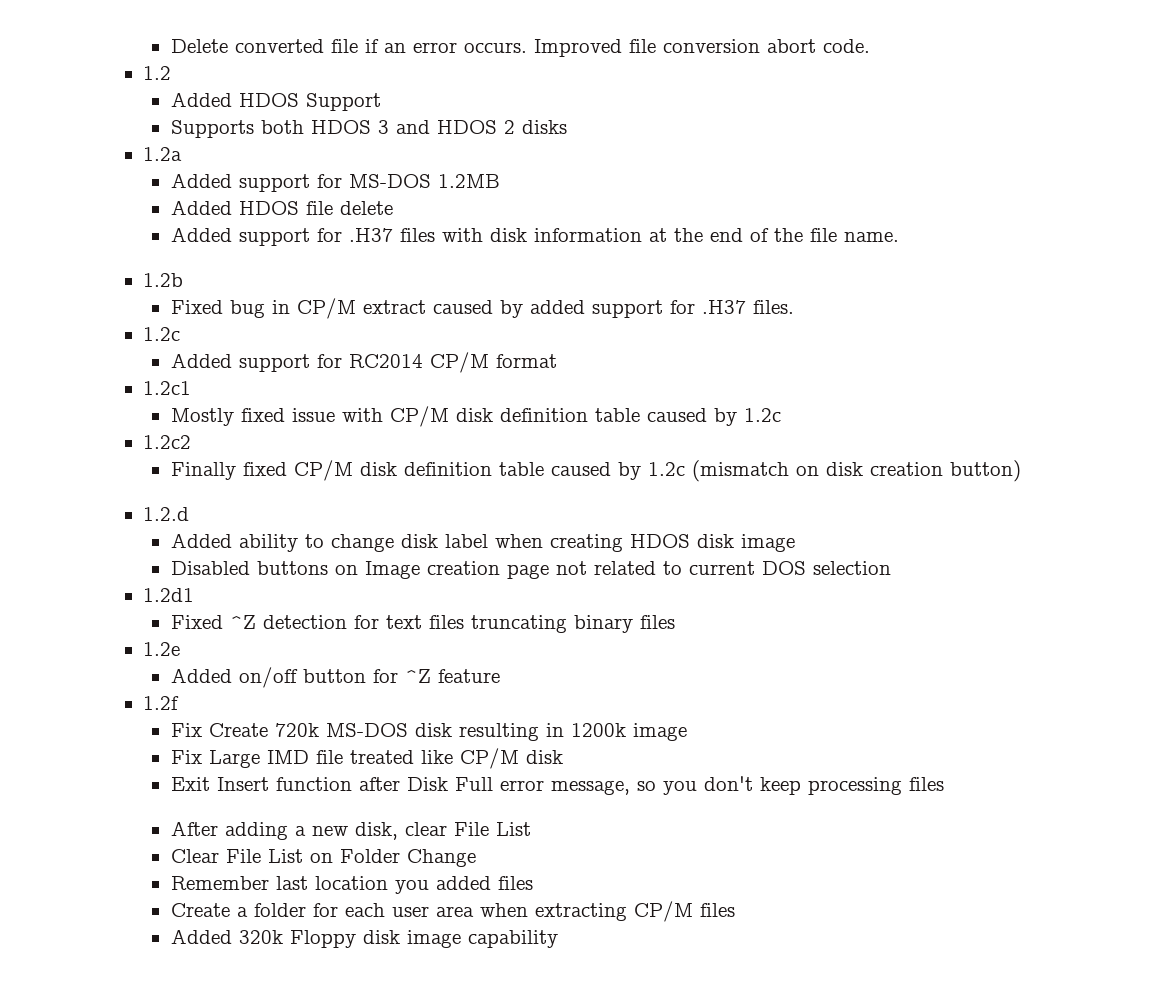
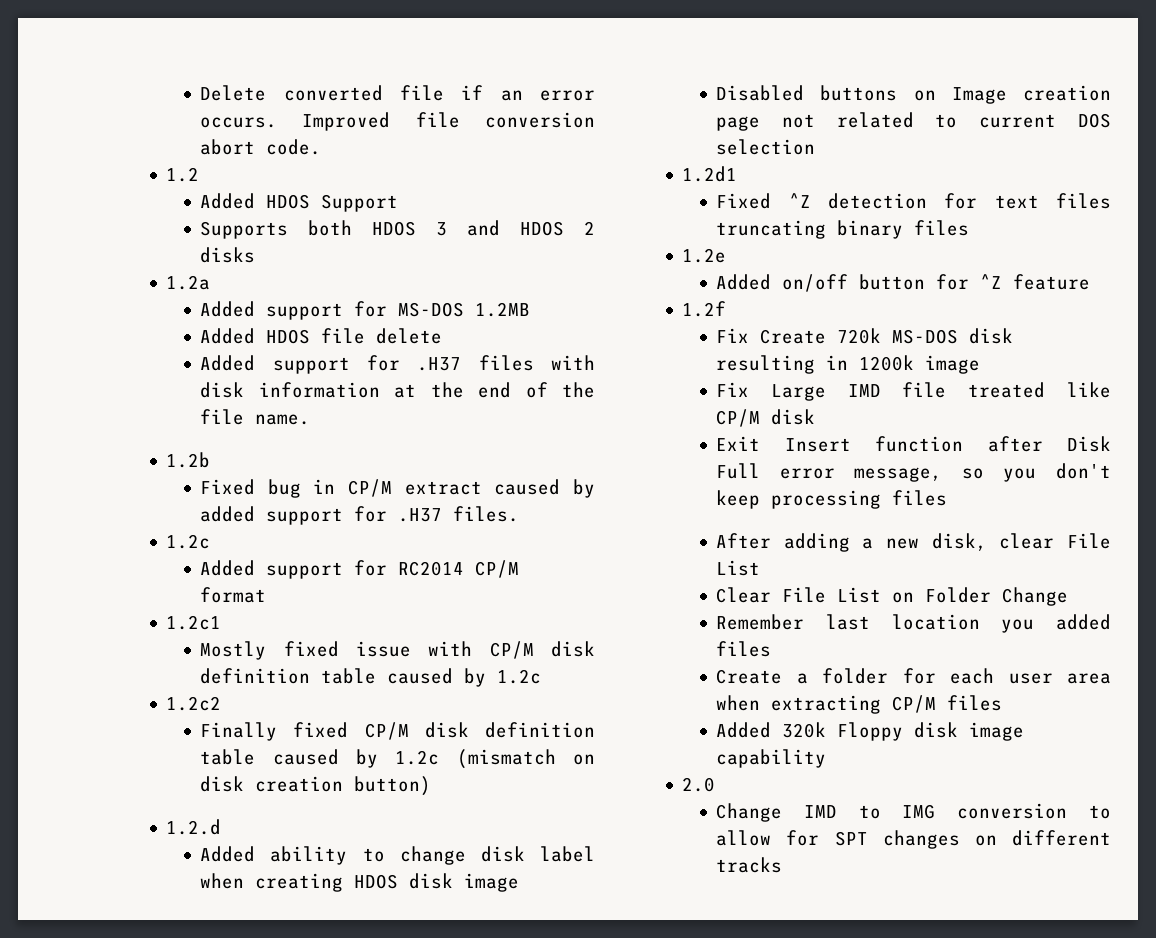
(558, 939) none -> [682,777,716,792] [716,803,1111,822] [716,830,1111,849] [716,857,783,873] // 2.0 // Change IMD to IMG conversion to allow for SPT changes on different tracks

